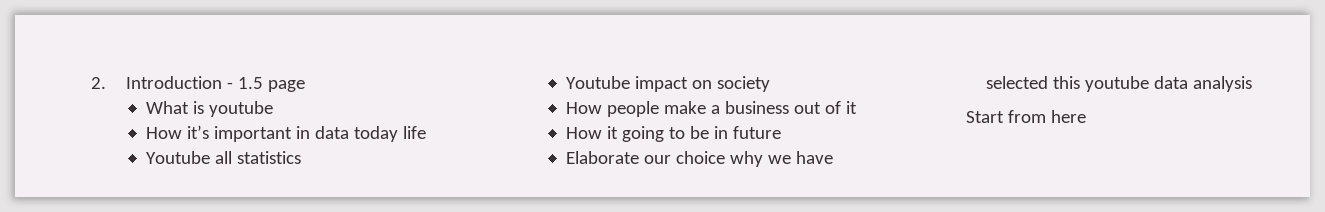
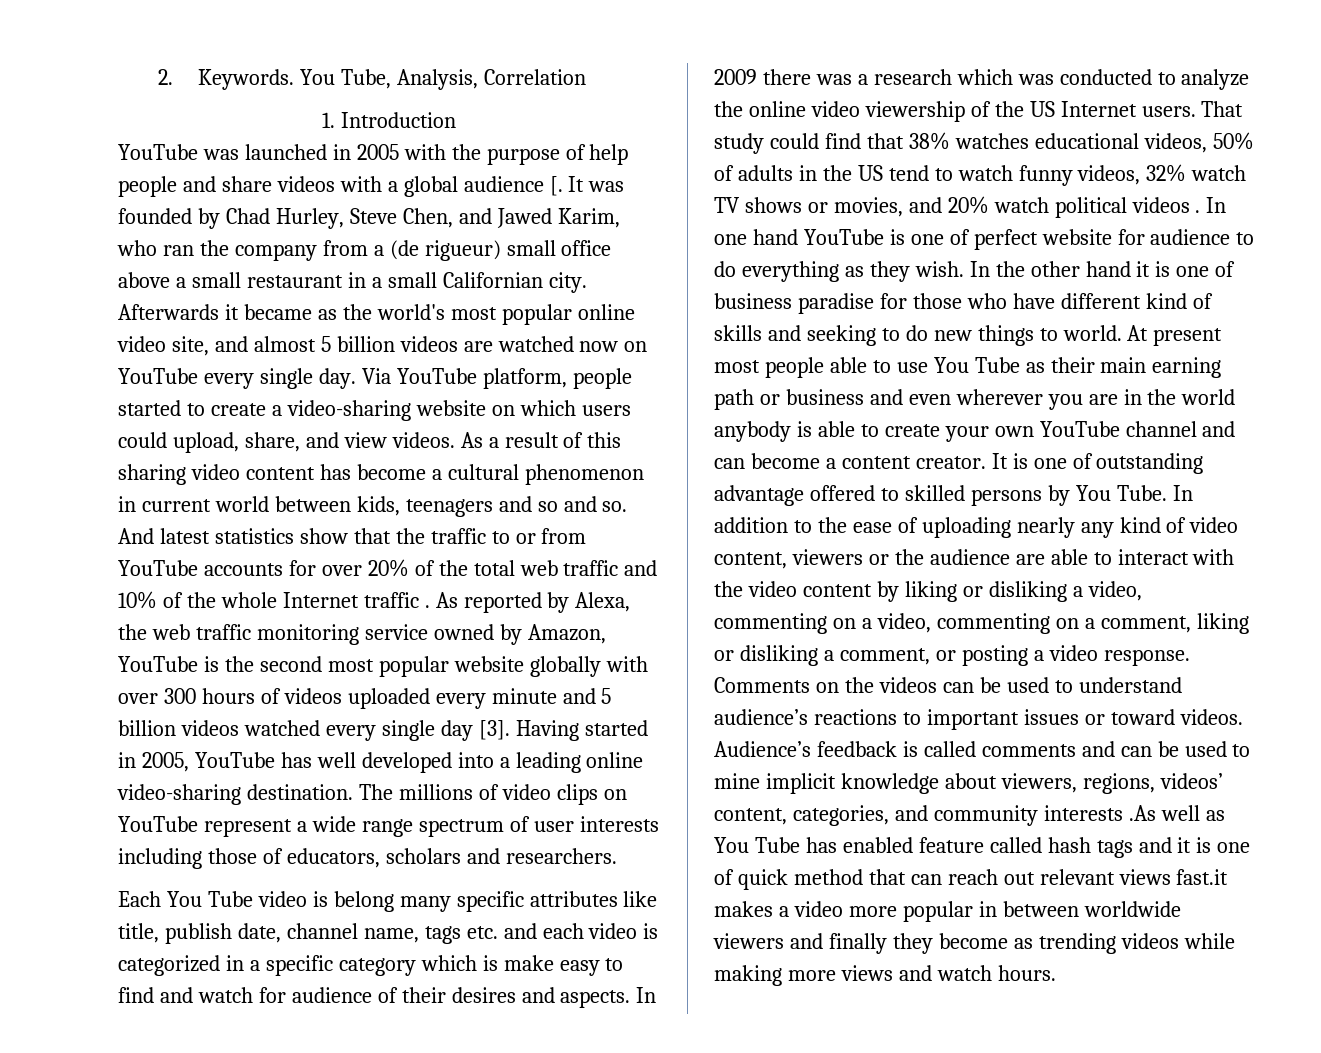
[125,76,305,92] [145,101,273,117] [145,125,426,142] [145,151,301,164] [565,76,770,92] [565,101,857,117] [565,126,781,142] [565,151,833,167] [985,76,1252,92] [965,110,1086,123] Introduction - 1.5 page // What is youtube // How it’s important in data today life // Youtube all statistics // Youtube impact on society // How people make a business out of it // How it going to be in future // Elaborate our choice why we have selected this youtube data analysis // Start from here -> [198,69,587,90] [322,112,456,128] [118,144,629,165] [118,176,625,197] [118,208,620,229] [117,240,612,261] [118,272,587,293] [118,304,635,325] [117,336,648,356] [118,368,632,389] [118,400,631,421] [118,432,622,453] [118,464,644,485] [118,496,628,517] [118,528,587,544] [118,559,658,577] [118,591,631,613] [118,624,606,645] [118,656,648,677] [118,688,612,709] [118,720,648,741] [118,752,644,773] [117,784,627,805] [118,816,659,837] [118,848,617,869] [118,891,658,912] [118,923,659,944] [118,955,624,976] [118,987,657,1008] [714,69,1250,90] [714,101,1244,122] [714,132,1254,154] [714,164,1247,186] [714,196,1227,218] [714,229,1255,250] [714,261,1236,282] [714,293,1213,314] [714,325,1223,346] [714,357,1222,378] [714,389,1236,410] [714,421,1236,442] [714,453,1204,474] [714,485,1193,506] [714,517,1239,538] [714,549,1235,569] [714,581,1142,602] [714,613,1249,634] [714,645,1190,666] [714,677,1182,693] [714,709,1243,730] [714,741,1251,757] [714,773,1223,794] [714,805,1225,826] [714,837,1251,858] [714,869,1229,890] [714,901,1181,922] [713,933,1235,954] [714,965,1056,986] Keywords. You Tube, Analysis, Correlation // 1. Introduction // YouTube was launched in 2005 with the purpose of help people and share videos with a global audience [. It was founded by Chad Hurley, Steve Chen, and Jawed Karim, who ran the company from a (de rigueur) small office above a small restaurant in a small Californian city. Afterwards it became as the world's most popular online video site, and almost 5 billion videos are watched now on YouTube every single day. Via YouTube platform, people started to create a video-sharing website on which users could upload, share, and view videos. As a result of this sharing video content has become a cultural phenomenon in current world between kids, teenagers and so and so. And latest statistics show that the traffic to or from YouTube accounts for over 20% of the total web traffic and 10% of the whole Internet traffic . As reported by Alexa, the web traffic monitoring service owned by Amazon, YouTube is the second most popular website globally with over 300 hours of videos uploaded every minute and 5 billion videos watched every single day [3]. Having started in 2005, YouTube has well developed into a leading online video-sharing destination. The millions of video clips on YouTube represent a wide range spectrum of user interests including those of educators, scholars and researchers. // Each You Tube video is belong many specific attributes like title, publish date, channel name, tags etc. and each video is categorized in a specific category which is make easy to find and watch for audience of their desires and aspects. In 2009 there was a research which was conducted to analyze the online video viewership of the US Internet users. That study could find that 38% watches educational videos, 50% of adults in the US tend to watch funny videos, 32% watch TV shows or movies, and 20% watch political videos . In one hand YouTube is one of perfect website for audience to do everything as they wish. In the other hand it is one of business paradise for those who have different kind of skills and seeking to do new things to world. At present most people able to use You Tube as their main earning path or business and even wherever you are in the world anybody is able to create your own YouTube channel and can become a content creator. It is one of outstanding advantage offered to skilled persons by You Tube. In addition to the ease of uploading nearly any kind of video content, viewers or the audience are able to interact with the video content by liking or disliking a video, commenting on a video, commenting on a comment, liking or disliking a comment, or posting a video response. Comments on the videos can be used to understand audience’s reactions to important issues or toward videos. Audience’s feedback is called comments and can be used to mine implicit knowledge about viewers, regions, videos’ content, categories, and community interests .As well as You Tube has enabled feature called hash tags and it is one of quick method that can reach out relevant views fast.it makes a video more popular in between worldwide viewers and finally they become as trending videos while making more views and watch hours.

